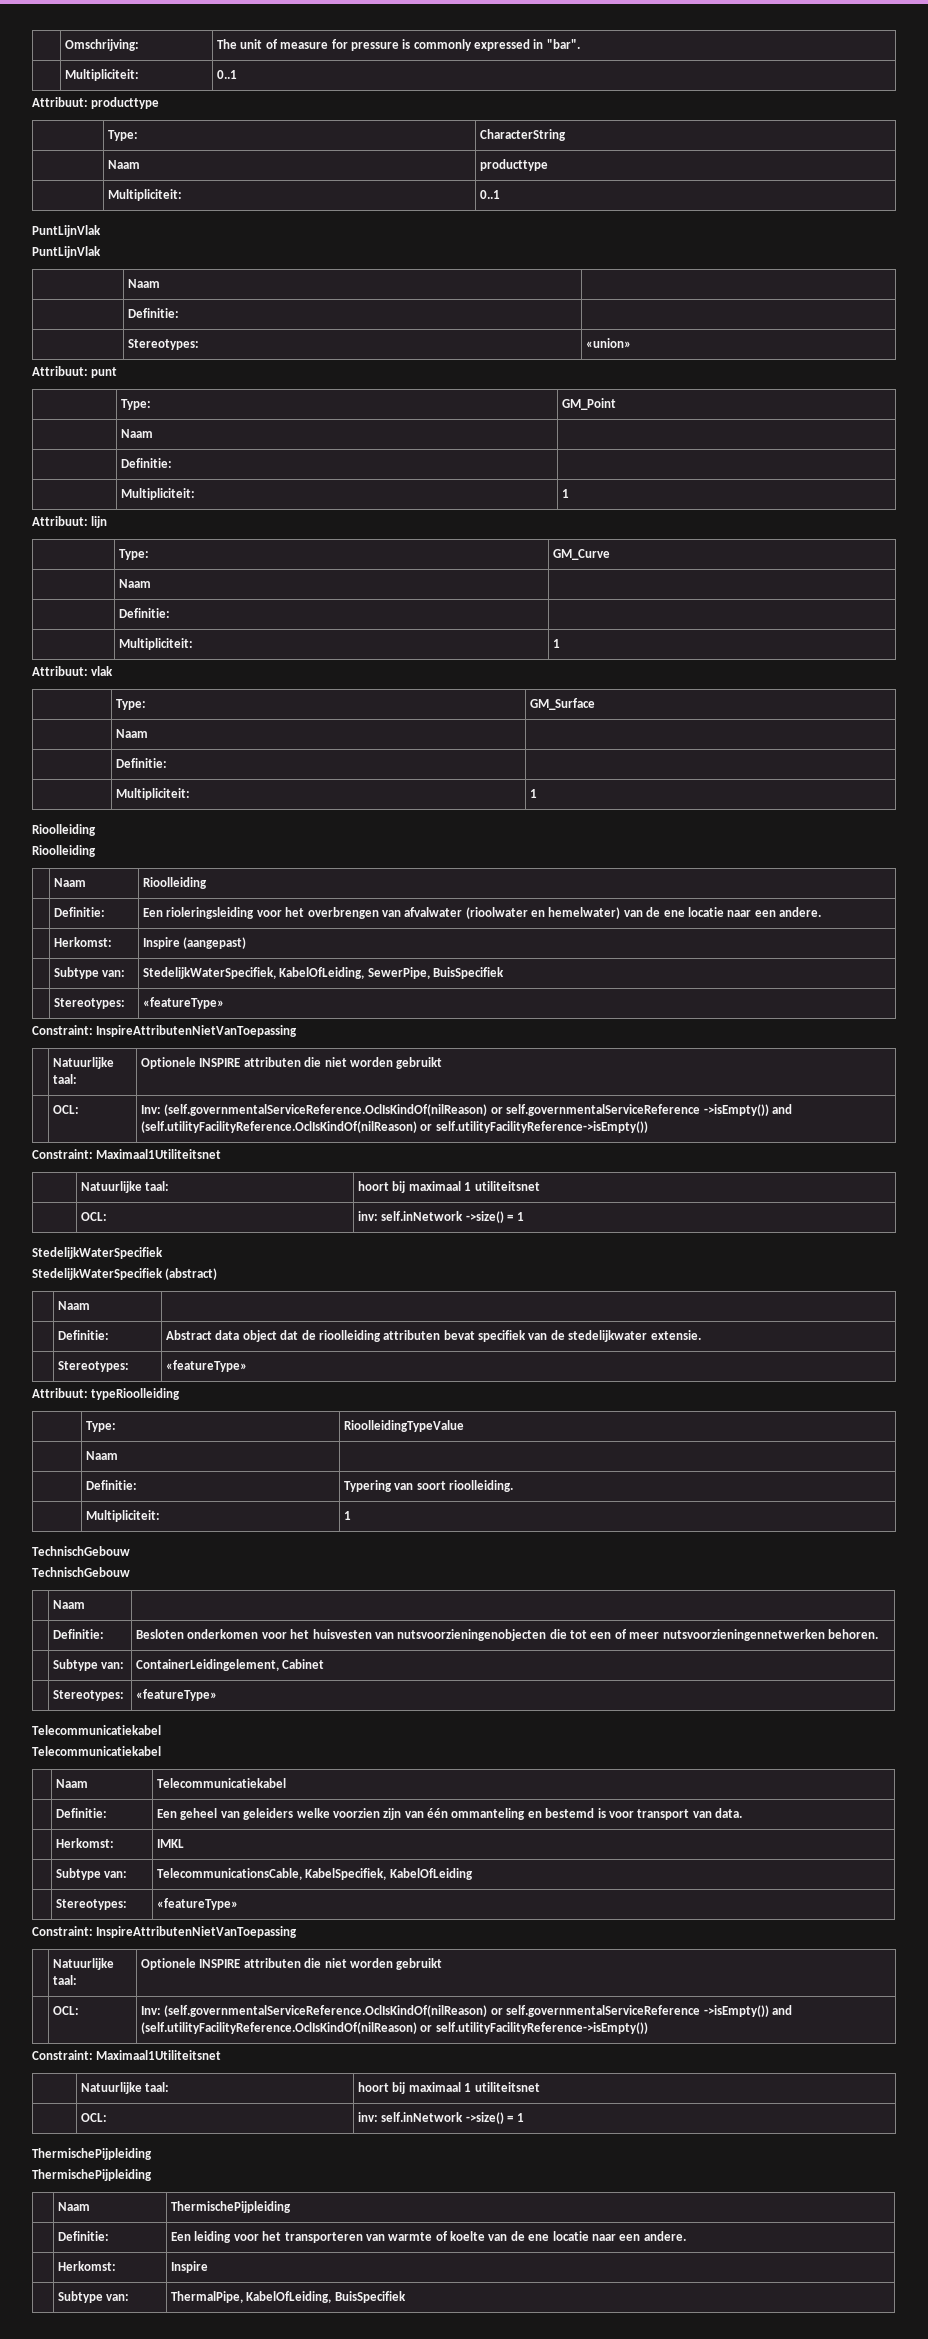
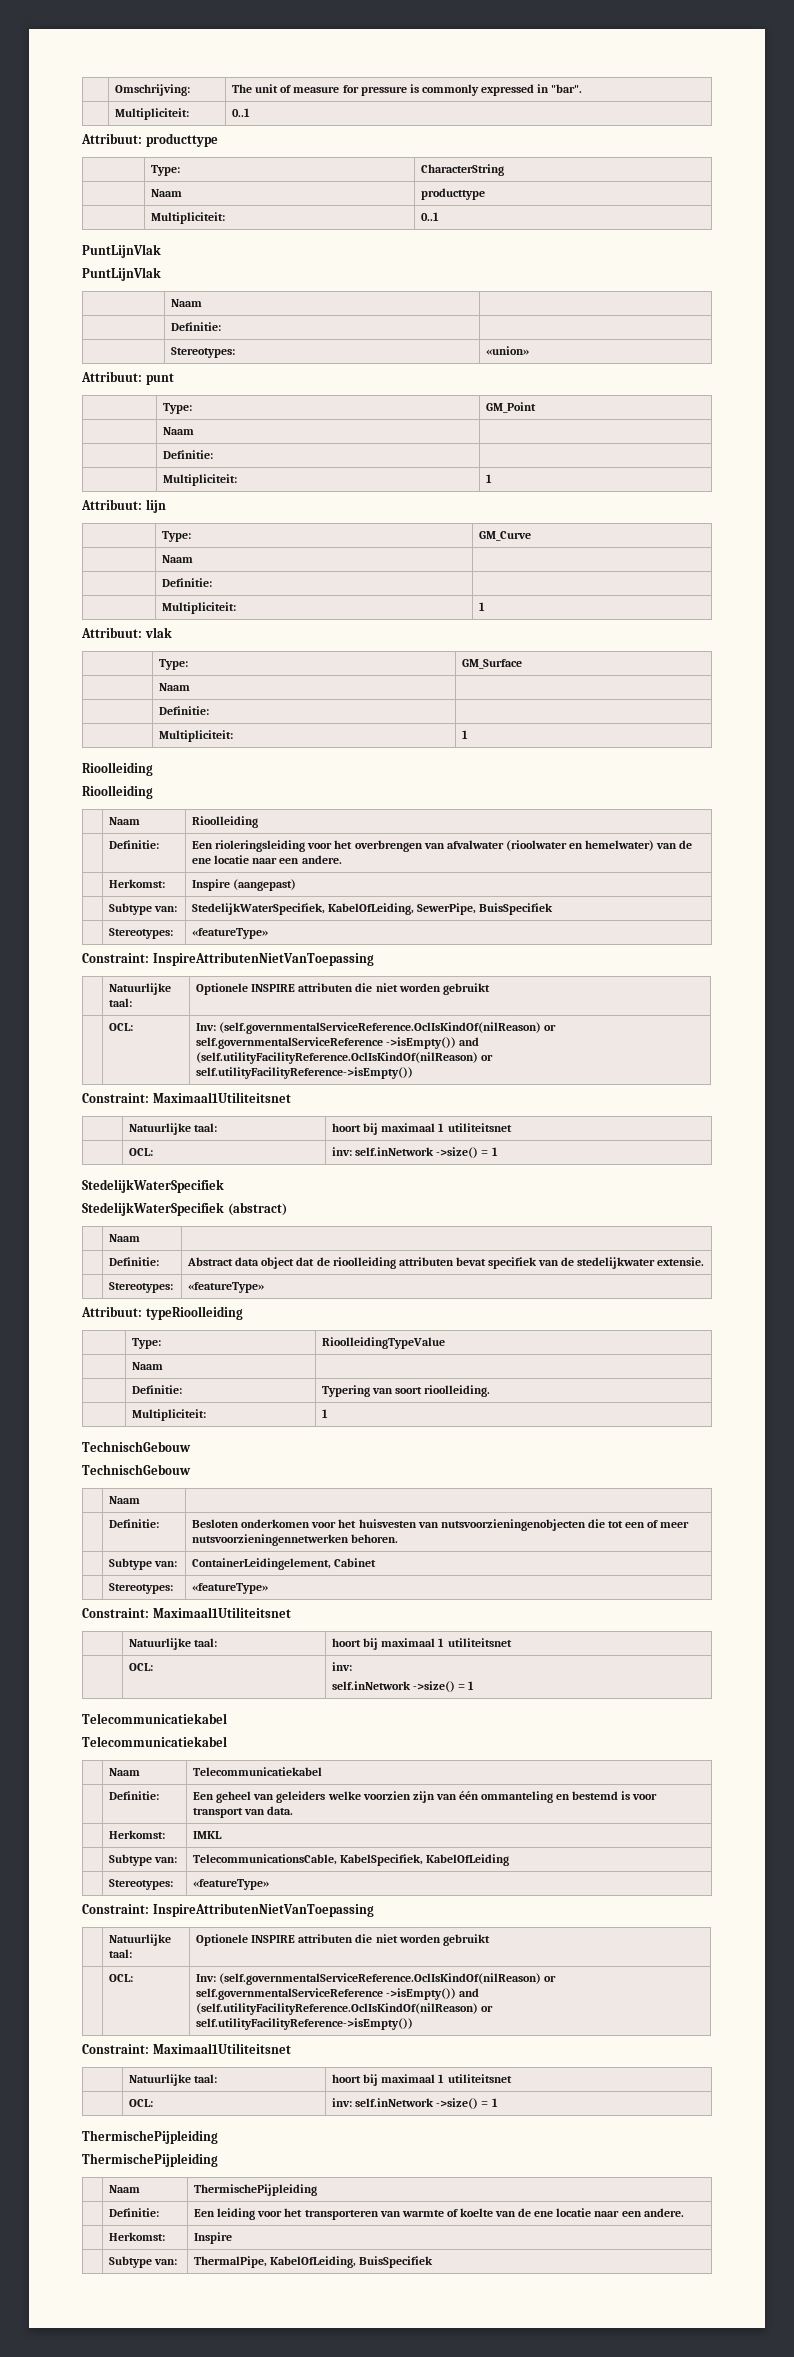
(218, 1695) none -> [82,1607,291,1618] [129,1638,218,1650] [332,1638,512,1650] [129,1663,154,1671] [332,1662,353,1671] [332,1681,475,1692] // Constraint: Maximaal1Utiliteitsnet // | Natuurlijke taal: | hoort bij maximaal 1 utiliteitsnet // | OCL: | inv: // self.inNetwork ->size() = 1

